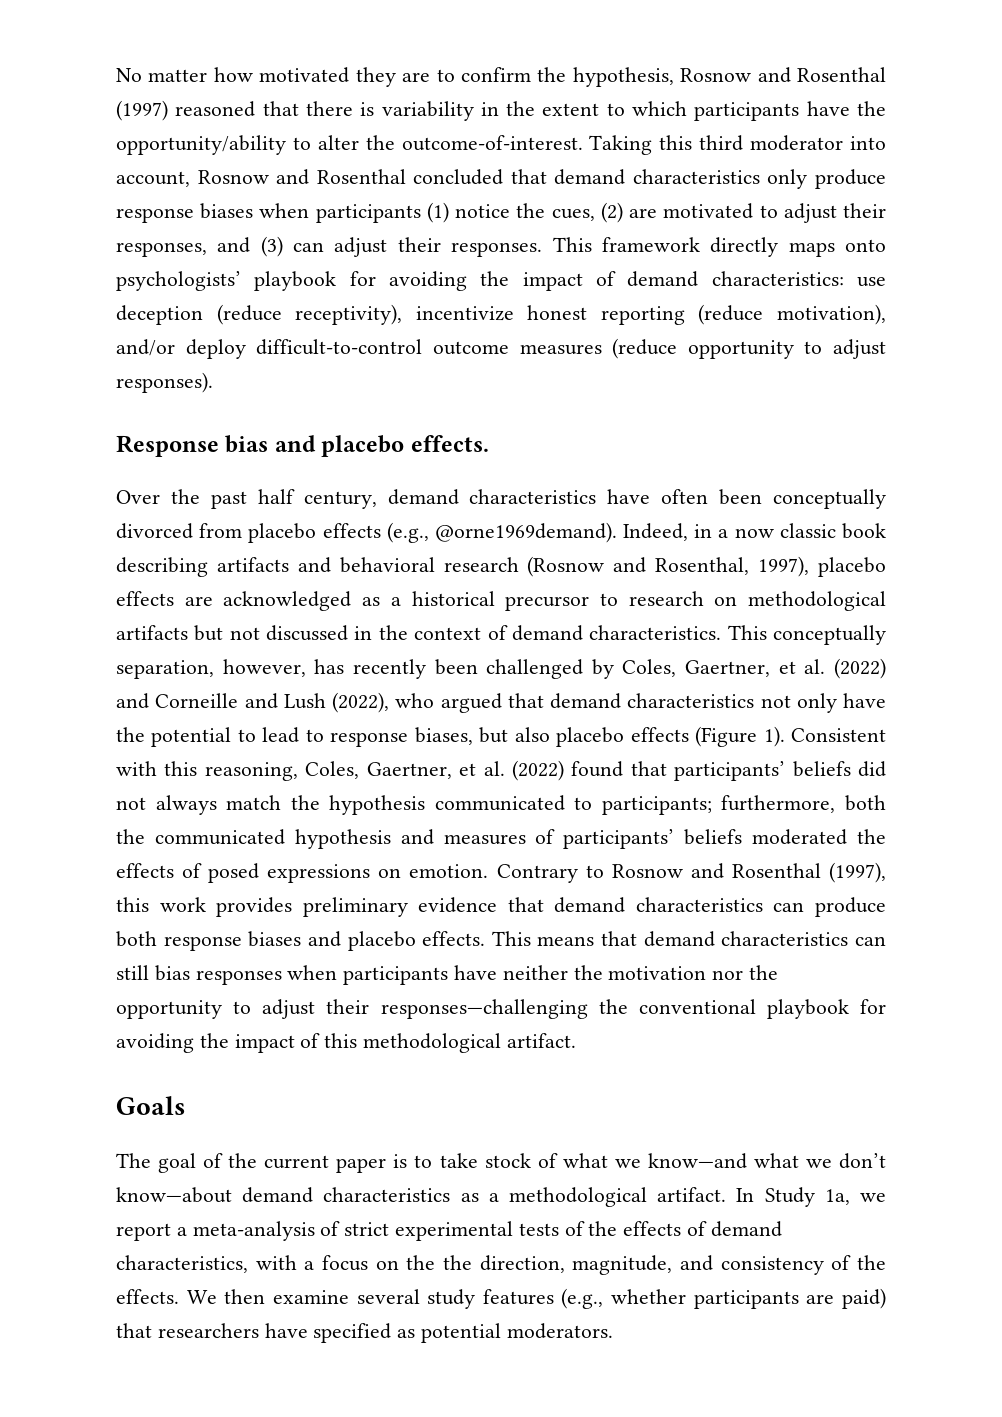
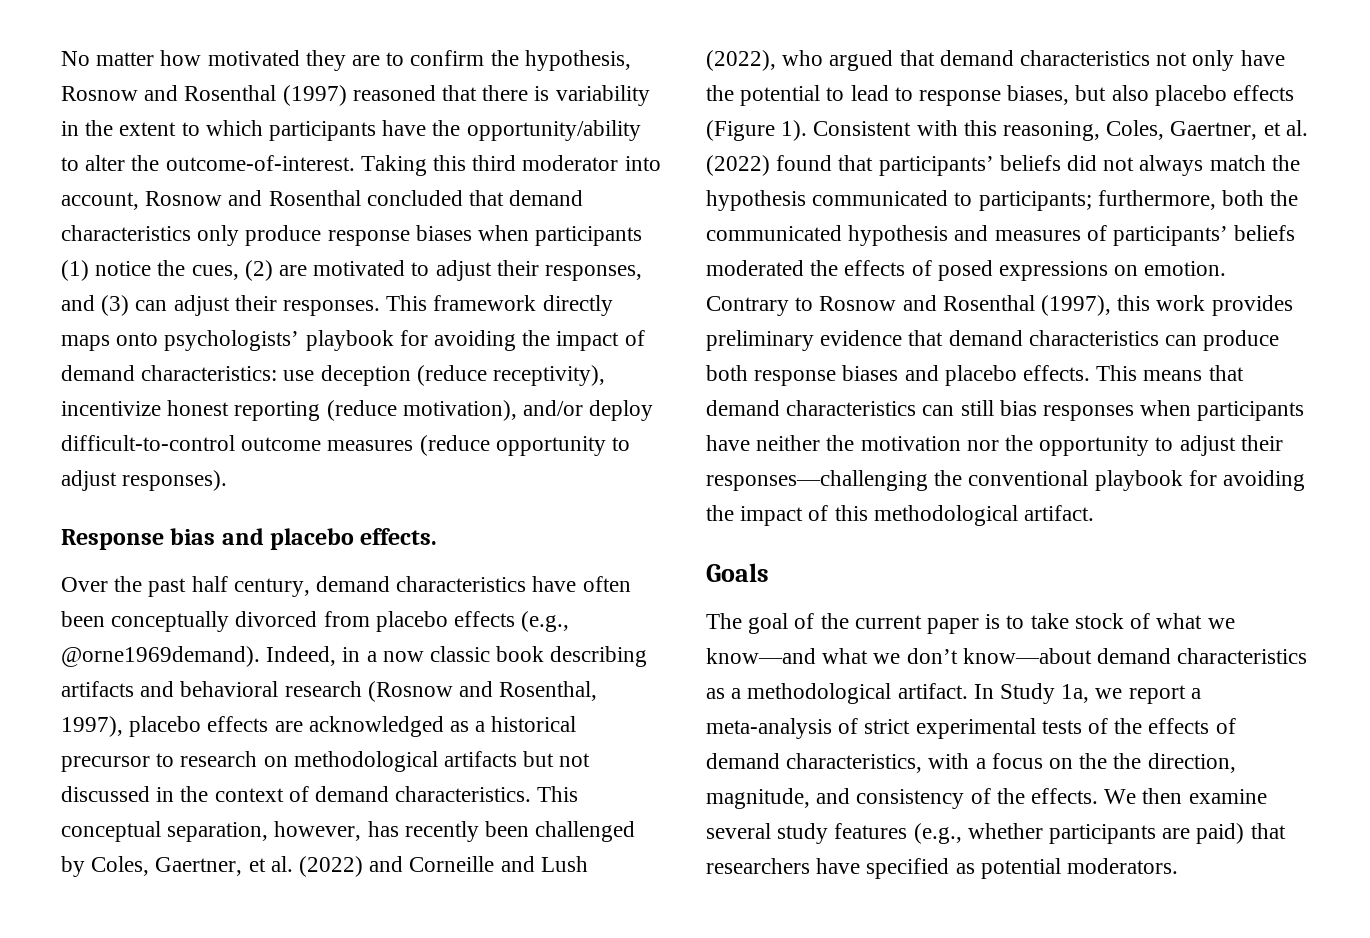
[773,625,887,645] conceptually -> [61,821,161,842] conceptual

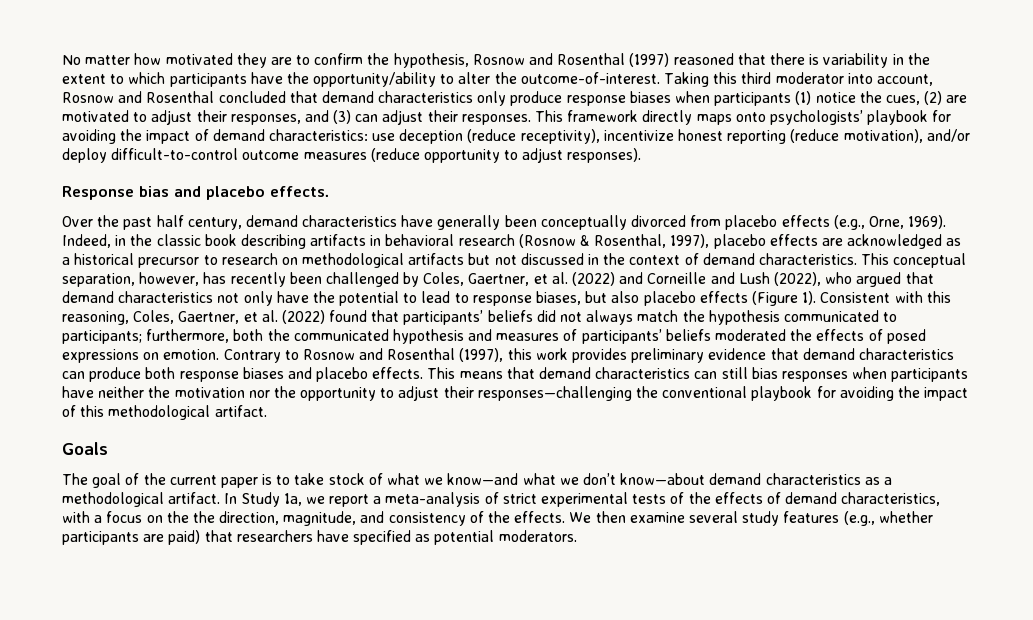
[582,576,631,592] often -> [437,215,501,230] generally
[61,646,424,667] @orne1969demand). Indeed, in a now -> [868,215,947,229] [62,234,153,248] Orne, 1969). Indeed, in the
[140,681,175,697] and -> [370,235,382,246] in
[459,681,494,697] and -> [580,235,591,246] &

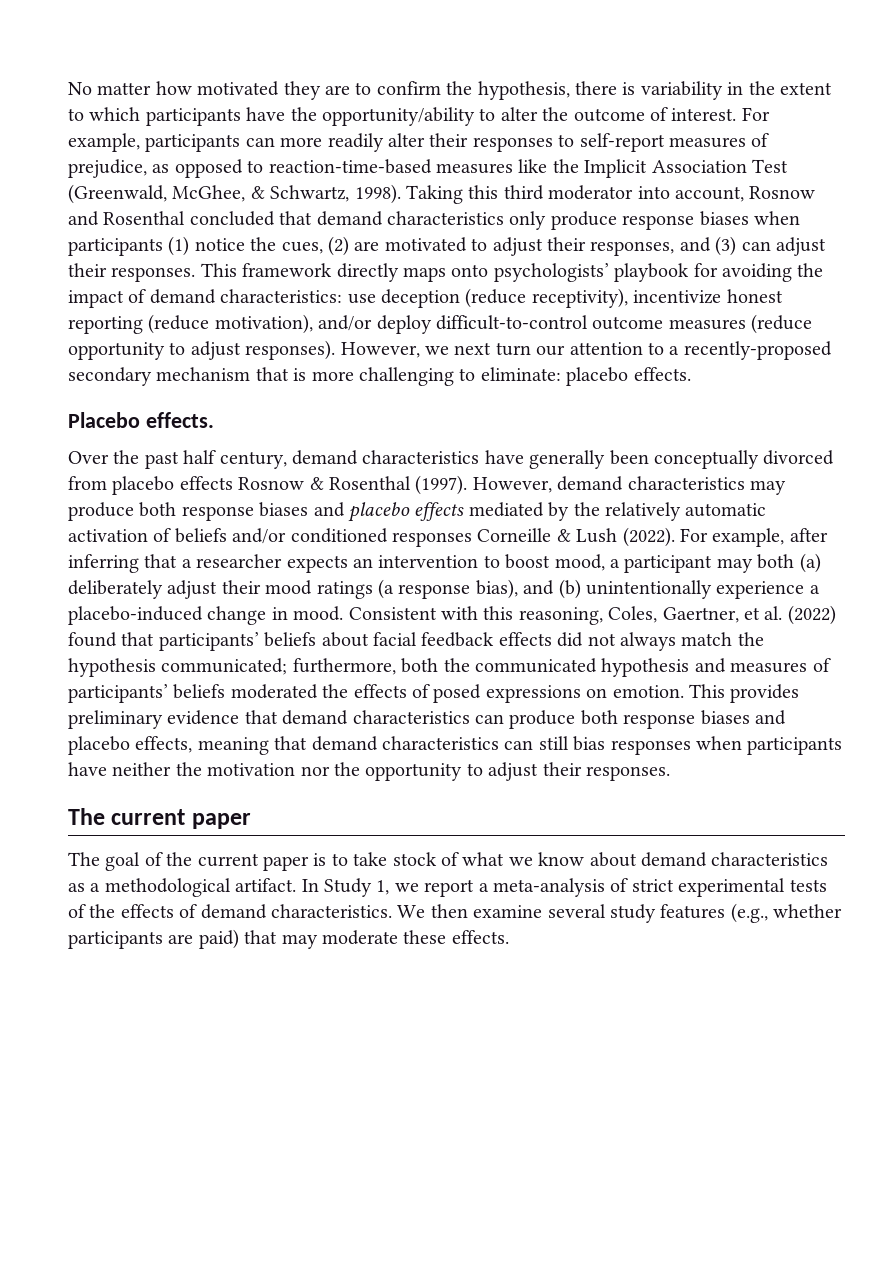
[472,53,766,67] Rosnow and Rosenthal (1997) reasoned that -> (570, 90) none
[520,72,660,84] outcome-of-interest. -> [573,107,770,122] [68,133,770,152] [68,159,788,178] [68,184,401,204] outcome of interest. For example, participants can more readily alter their responses to self-report measures of prejudice, as opposed to reaction-time-based measures like the Implicit Association Test (Greenwald, McGhee, & Schwartz, 1998).
[62,186,265,200] // Response bias and placebo -> [340,341,832,360] [68,367,691,386] [68,412,140,428] However, we next turn our attention to a recently-proposed secondary mechanism that is more challenging to eliminate: placebo effects. // Placebo
[833,215,947,230] [62,234,962,249] [62,253,967,268] [62,272,934,287] [62,291,817,306] (e.g., Orne, 1969). Indeed, in the classic book describing artifacts in behavioral research (Rosnow & Rosenthal, 1997), placebo effects are acknowledged as a historical precursor to research on methodological artifacts but not discussed in the context of demand characteristics. This conceptual separation, however, has recently been challenged by Coles, Gaertner, et al. (2022) and Corneille and Lush (2022), who argued that demand characteristics not only have the potential to lead to response biases, but also placebo effects (Figure 1). -> [238,475,786,495] [68,502,767,522] [68,527,828,547] [68,553,821,573] [68,579,820,599] [68,606,344,625] Rosnow & Rosenthal (1997). However, demand characteristics may produce both response biases and placebo effects mediated by the relatively automatic activation of beliefs and/or conditioned responses Corneille & Lush (2022). For example, after inferring that a researcher expects an intervention to boost mood, a participant may both (a) deliberately adjust their mood ratings (a response bias), and (b) unintentionally experience a placebo-induced change in mood.
(533, 316) none -> [321,632,552,647] about facial feedback effects
[783,310,898,322] [62,330,142,344] communicated to participants; -> [161,658,288,675] communicated;
[223,348,568,363] Contrary to Rosnow and Rosenthal (1997), this work -> [688,684,725,698] This
[372,367,503,379] effects. This means -> [135,736,269,755] effects, meaning
[477,386,969,401] [62,405,267,420] [62,442,108,455] responses—challenging the conventional playbook for avoiding the impact of this methodological artifact. // Goals -> [585,766,670,781] [68,808,251,829] responses. // The current paper
[447,473,706,485] know—and what we don’t know—about -> [538,852,637,867] know about
[283,493,302,506] 1a, -> [376,880,390,895] 1,
[841,492,941,506] [62,511,566,526] characteristics, with a focus on the the direction, magnitude, and consistency of the effects. -> [271,904,392,918] characteristics.
[236,530,577,545] researchers have specified as potential moderators. -> [281,930,509,949] may moderate these effects.

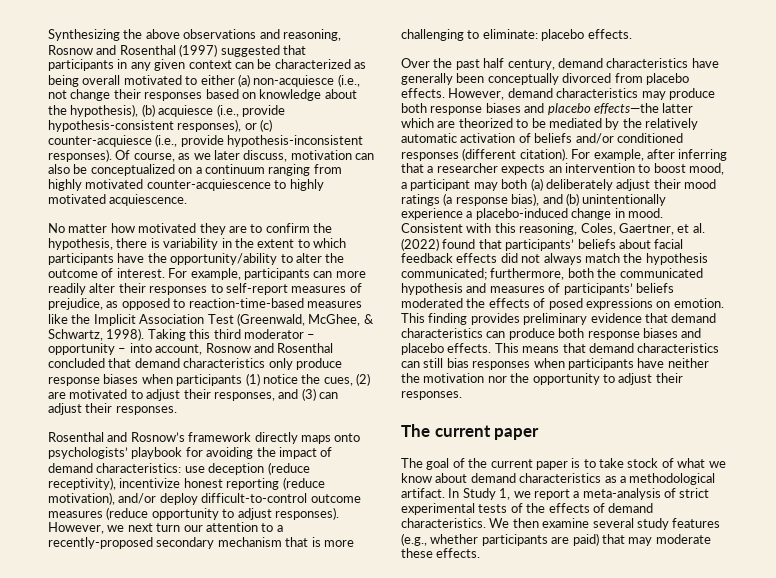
(68, 88) none -> [48,29,341,41] [48,44,306,57] [48,59,366,71] [48,74,360,87] [48,89,357,101] [48,104,285,117] [48,119,273,132] [48,134,364,147] [48,149,374,162] [48,164,342,176] [48,179,324,191] [48,194,188,206] Synthesizing the above observations and reasoning, Rosnow and Rosenthal (1997) suggested that participants in any given context can be characterized as being overall motivated to either (a) non-acquiesce (i.e., not change their responses based on knowledge about the hypothesis), (b) acquiesce (i.e., provide hypothesis-consistent responses), or (c) counter-acquiesce (i.e., provide hypothesis-inconsistent responses). Of course, as we later discuss, motivation can also be conceptualized on a continuum ranging from highly motivated counter-acquiescence to highly motivated acquiescence. //
(634, 192) none -> [307,334,316,339] [48,343,127,355] – opportunity –
[200,263,237,277] This -> [48,432,185,442] // Rosenthal and Rosnow’s
[68,412,214,428] // Placebo effects. -> (632, 34) none
[179,475,468,495] effects Rosnow & Rosenthal (1997). -> [401,88,445,98] effects.
[414,502,465,521] effects -> [593,103,694,114] [401,118,546,128] effects—the latter which are theorized to be
[477,527,675,547] Corneille & Lush (2022). -> [462,148,568,161] (different citation).
(725, 691) none -> [428,313,468,325] finding
[135,736,269,755] effects, meaning -> [447,343,560,353] effects. This means

